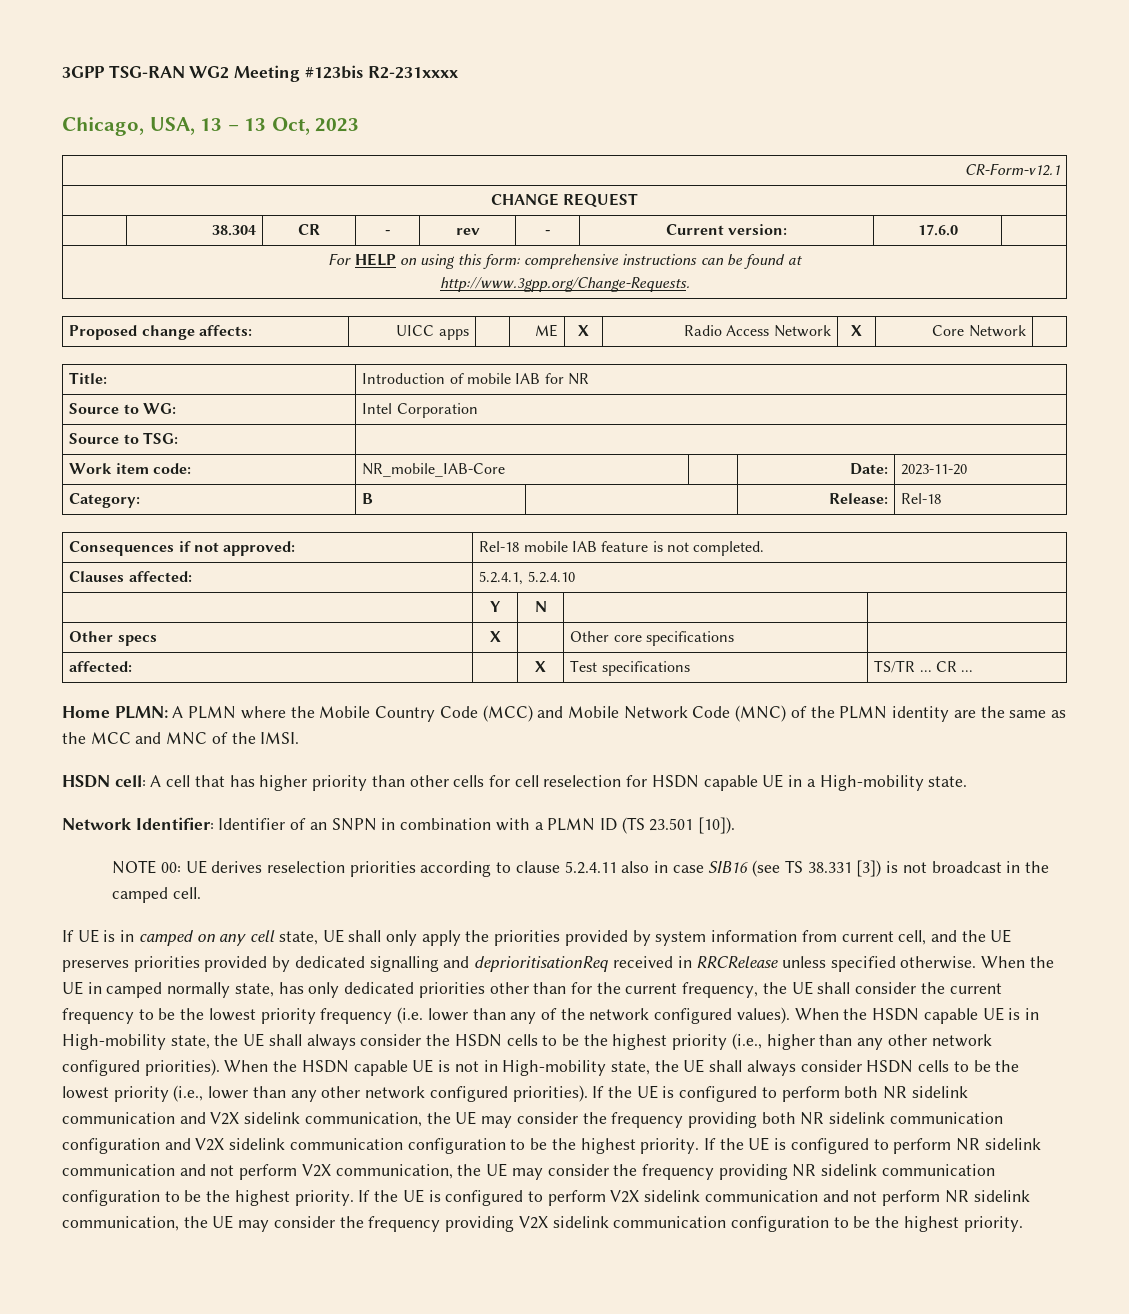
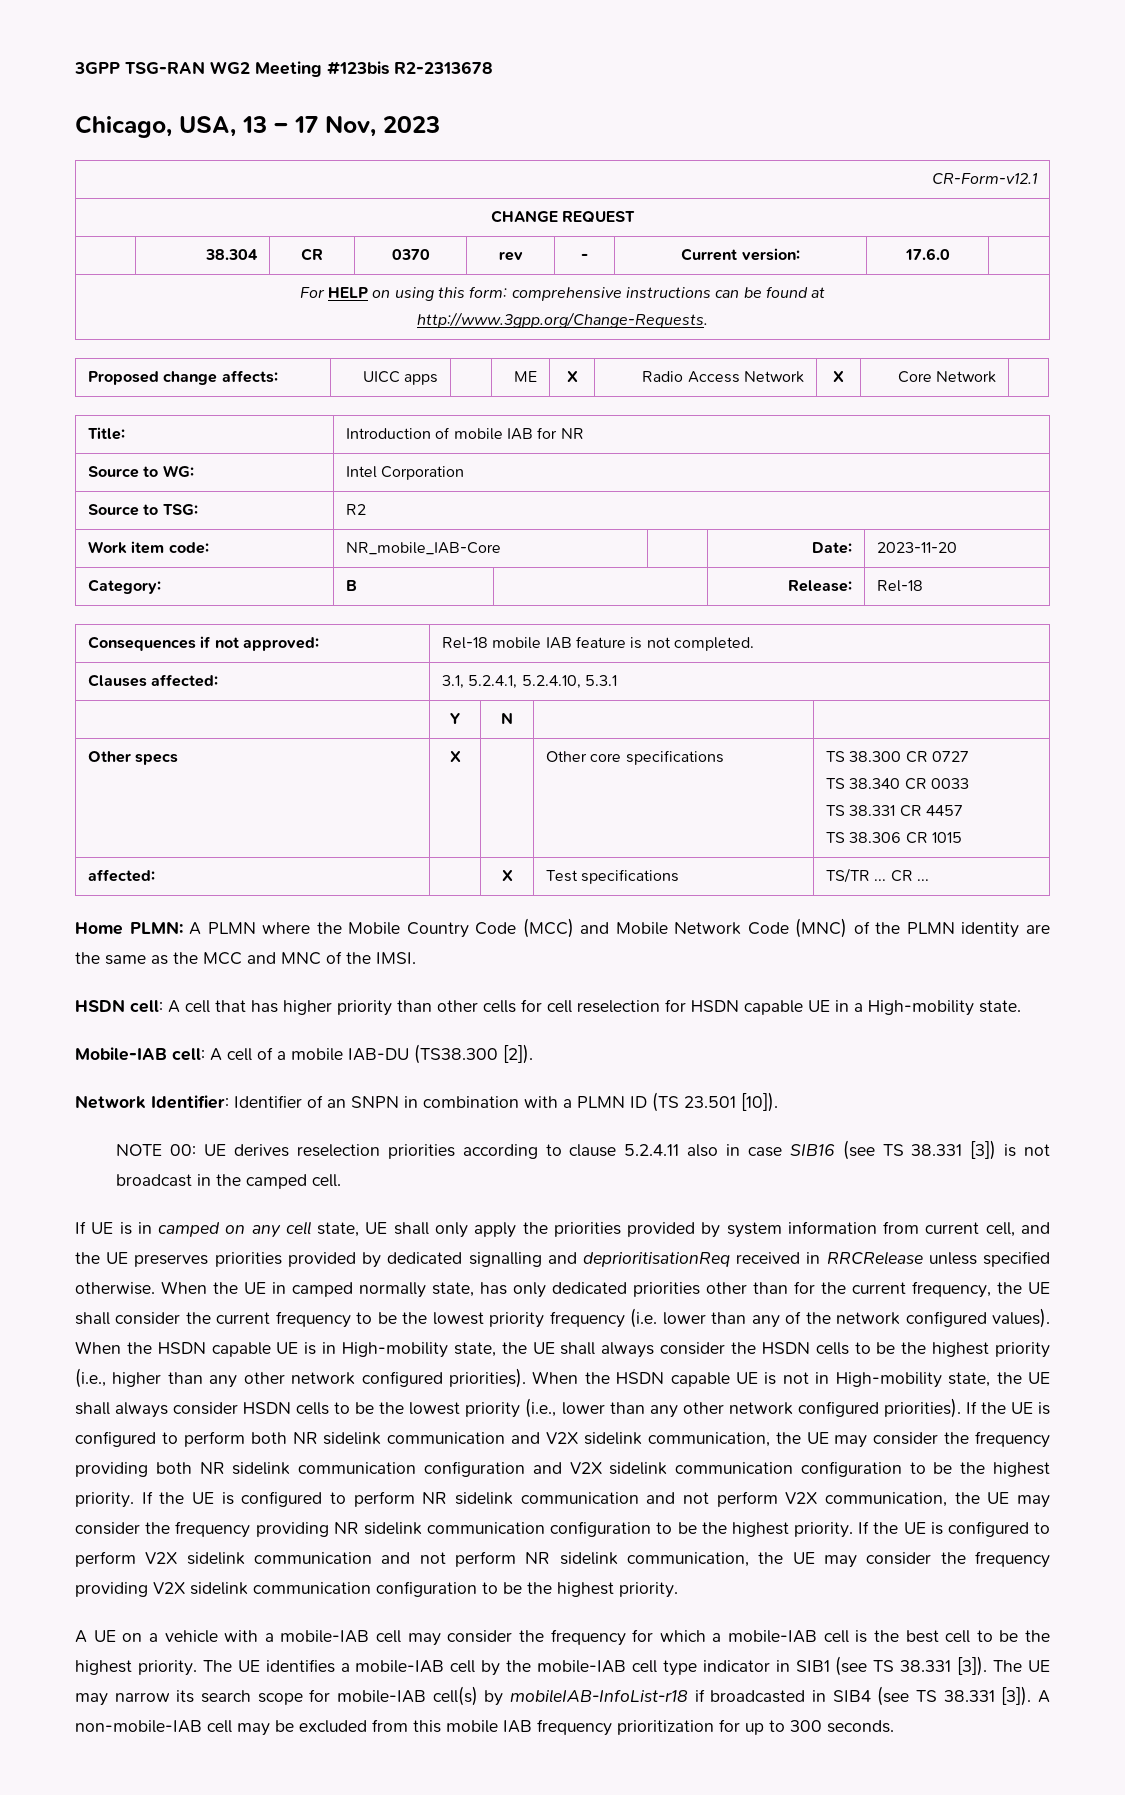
[367,66,458,79] R2-231xxxx -> [394,61,493,74] R2-2313678
[244,117,310,135] 13 Oct, -> [294,115,376,137] 17 Nov,
[384,230,391,235] - -> [391,249,430,260] 0370
(178, 438) none -> [346,504,367,515] R2
[479,571,575,585] 5.2.4.1, 5.2.4.10 -> [442,675,618,689] 3.1, 5.2.4.1, 5.2.4.10, 5.3.1
(734, 638) none -> [826,751,970,763] [826,778,970,790] [826,805,964,817] [826,832,963,844] TS 38.300 CR 0727 // TS 38.340 CR 0033 // TS 38.331 CR 4457 // TS 38.306 CR 1015
(968, 781) none -> [75,1044,533,1064] // Mobile-IAB cell: A cell of a mobile IAB-DU (TS38.300 [2]).
(1023, 1224) none -> [75,1629,1050,1646] [75,1656,1051,1676] [75,1686,1050,1706] [75,1719,894,1736] // A UE on a vehicle with a mobile-IAB cell may consider the frequency for which a mobile-IAB cell is the best cell to be the highest priority. The UE identifies a mobile-IAB cell by the mobile-IAB cell type indicator in SIB1 (see TS 38.331 [3]). The UE may narrow its search scope for mobile-IAB cell(s) by mobileIAB-InfoList-r18 if broadcasted in SIB4 (see TS 38.331 [3]). A non-mobile-IAB cell may be excluded from this mobile IAB frequency prioritization for up to 300 seconds.

